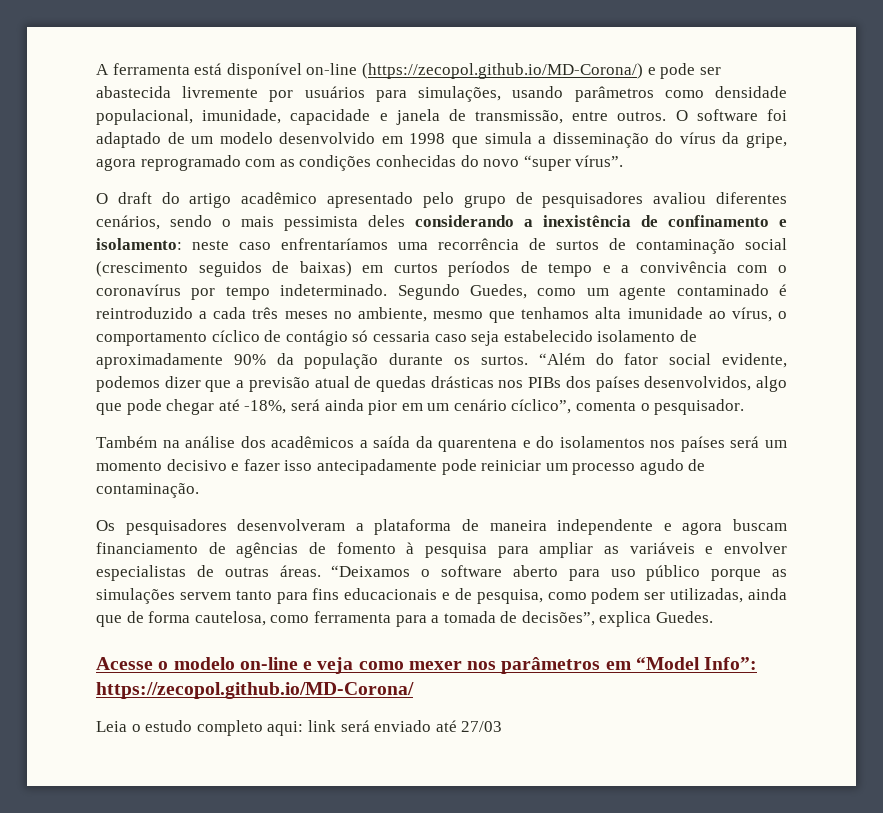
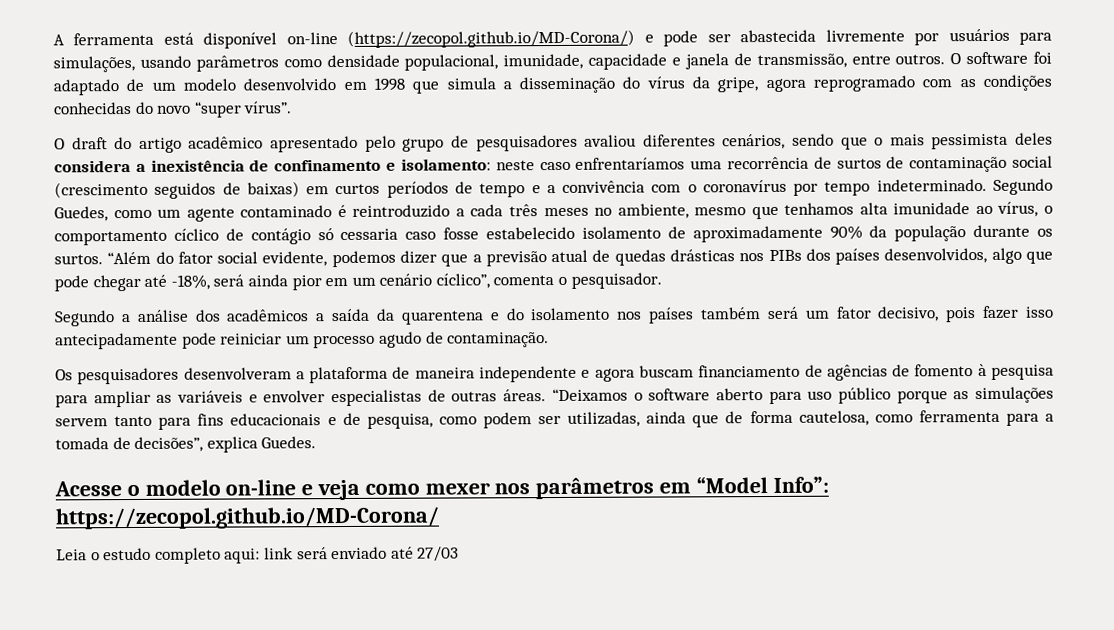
(212, 221) none -> [840,136,868,150] que
[415,215,514,227] considerando -> [54,160,131,173] considera
[471,331,500,346] seja -> [443,227,480,240] fosse
[96,436,180,448] Também na -> [54,310,131,327] Segundo a
[559,436,645,448] isolamentos -> [530,307,611,321] isolamento
(725, 444) none -> [700,307,761,320] também
[96,459,240,471] momento decisivo e -> [835,306,977,323] fator decisivo, pois

